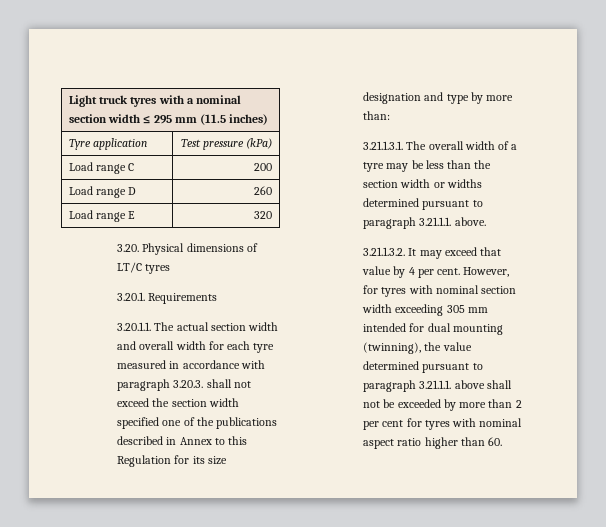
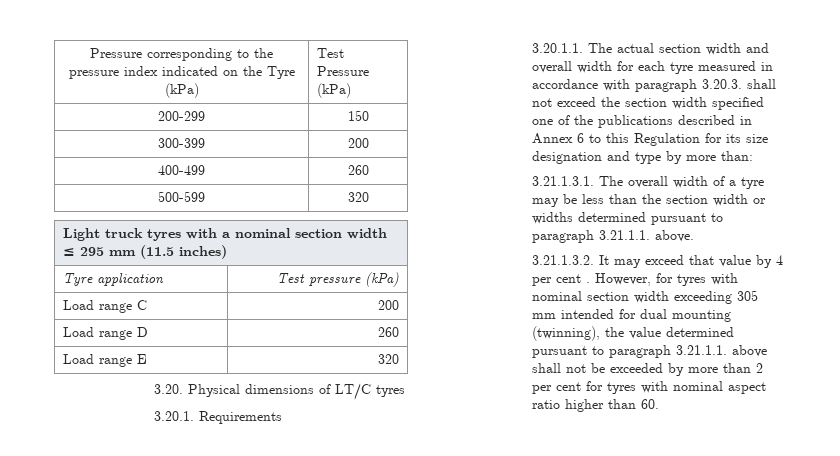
(68, 101) none -> [90,48,273,61] [68,66,295,79] [164,83,199,98] [317,48,345,58] [317,66,370,76] [317,83,352,98] [158,111,205,121] [347,110,369,121] [158,138,205,148] [347,138,369,148] [158,165,205,175] [347,165,369,175] [158,191,205,202] [347,192,369,202] Pressure corresponding to the pressure index indicated on the Tyre (kPa) | Test Pressure (kPa) // 200-299 | 150 // 300-399 | 200 // 400-499 | 260 // 500-599 | 320 //
(212, 441) none -> [577,133,585,143] 6
[437,268,461,275] cent. -> [556,274,591,283] cent .

